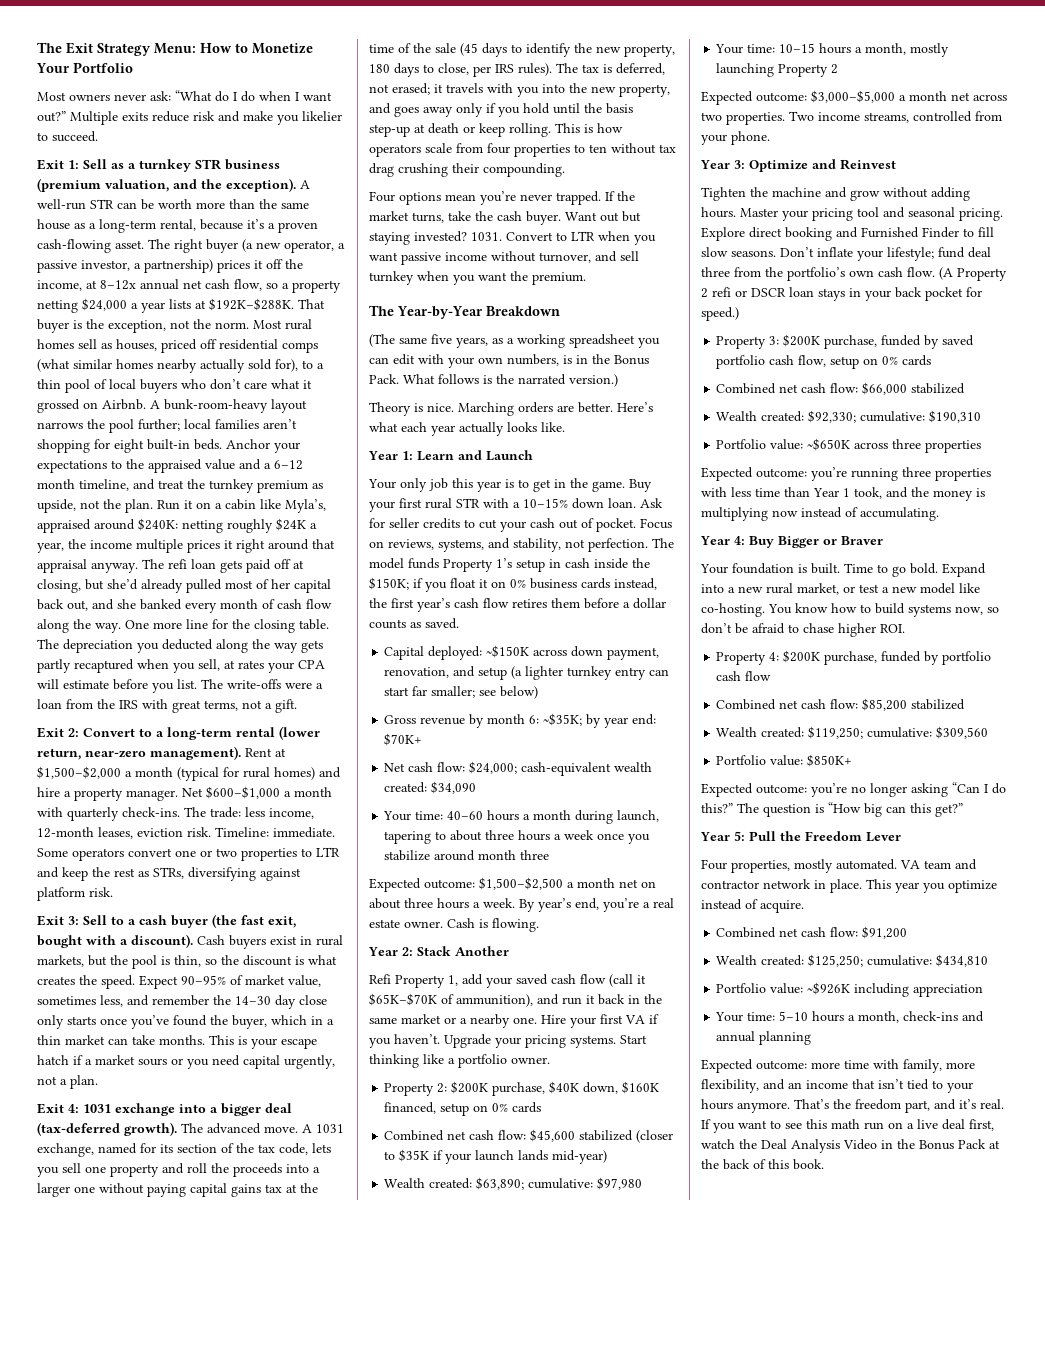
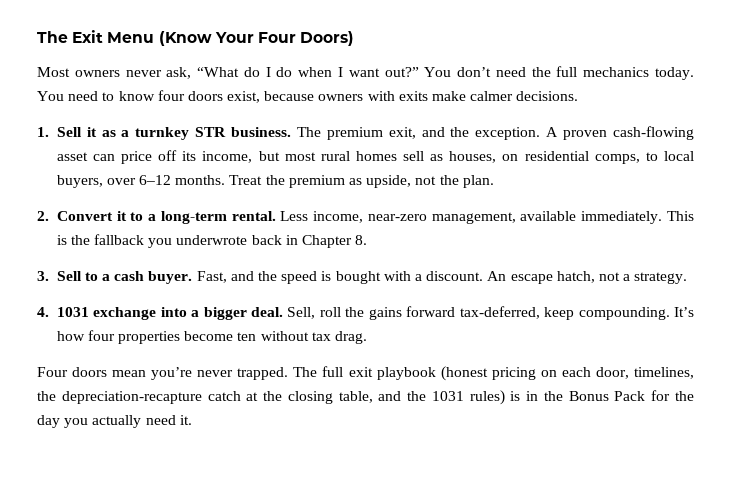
[97,43,313,56] [36,62,133,73] Strategy Menu: How to Monetize Your Portfolio -> [107,31,355,46] Menu (Know Your Four Doors)
[150,91,171,101] ask: -> [166,67,192,79] ask,
[70,111,342,125] [37,131,98,142] [37,159,280,172] [37,178,310,192] [37,199,309,210] [37,219,318,233] [37,239,345,253] [37,259,303,273] [37,279,341,293] [37,298,325,313] [37,319,282,333] Multiple exits reduce risk and make you likelier to succeed. // Exit 1: Sell as a turnkey STR business (premium valuation, and the exception). A well-run STR can be worth more than the same house as a long-term rental, because it’s a proven cash-flowing asset. The right buyer (a new operator, a passive investor, a partnership) prices it off the income, at 8–12x annual net cash flow, so a property netting $24,000 a year lists at $192K–$288K. That buyer is the exception, not the norm. Most -> [424,66,694,80] [37,90,579,103] [37,126,694,140] [56,150,316,164] You don’t need the full mechanics today. You need to know four doors exist, because owners with exits make calmer decisions. // 1. Sell it as a turnkey STR business. The premium exit, and the exception. A proven cash-flowing asset can price off its income, but most
[161,339,318,353] [37,359,324,373] [37,379,312,393] [37,399,307,413] [37,419,297,433] [37,439,300,453] [37,459,303,473] [37,479,254,493] priced off residential comps (what similar homes nearby actually sold for), to a thin pool of local buyers who don’t care what it grossed on Airbnb. A bunk-room-heavy layout narrows the pool further; local families aren’t shopping for eight built-in beds. Anchor your expectations to the appraised value and a 6–12 month timeline, and treat the turnkey -> [502,151,694,164] [56,175,285,188] on residential comps, to local buyers, over 6–12 months. Treat the
[157,499,326,513] [37,518,317,533] [37,539,335,553] [37,559,304,573] [37,579,331,593] [37,599,332,613] [37,619,329,633] [37,639,323,653] [37,659,325,673] [37,679,323,693] [37,699,297,713] [37,726,320,740] [37,746,286,760] [37,766,341,781] [37,786,332,801] [37,807,314,821] [37,827,335,839] [37,847,340,861] [37,867,301,881] [37,887,113,901] [37,914,296,928] [37,934,343,949] [37,955,337,969] [37,975,321,989] [37,995,327,1009] [37,1015,334,1029] [37,1035,317,1049] [37,1055,335,1069] [37,1075,98,1089] [37,1103,79,1114] Run it on a cabin like Myla’s, appraised around $240K: netting roughly $24K a year, the income multiple prices it right around that appraisal anyway. The refi loan gets paid off at closing, but she’d already pulled most of her capital back out, and she banked every month of cash flow along the way. One more line for the closing table. The depreciation you deducted along the way gets partly recaptured when you sell, at rates your CPA will estimate before you list. The write-offs were a loan from the IRS with great terms, not a gift. // Exit 2: Convert to a long-term rental (lower return, near-zero management). Rent at $1,500–$2,000 a month (typical for rural homes) and hire a property manager. Net $600–$1,000 a month with quarterly check-ins. The trade: less income, 12-month leases, eviction risk. Timeline: immediate. Some operators convert one or two properties to LTR and keep the rest as STRs, diversifying against platform risk. // Exit 3: Sell to a cash buyer (the fast exit, bought with a discount). Cash buyers exist in rural markets, but the pool is thin, so the discount is what creates the speed. Expect 90–95% of market value, sometimes less, and remember the 14–30 day close only starts once you’ve found the buyer, which in a thin market can take months. This is your escape hatch if a market sours or you need capital urgently, not a plan. // Exit 4: -> [37,211,694,224] [56,234,368,248] [37,271,688,284] [37,307,49,317] // 2. Convert it to a long-term rental. Less income, near-zero management, available immediately. This is the fallback you underwrote back in Chapter 8. // 3. Sell to a cash buyer. Fast, and the speed is bought with a discount. An escape hatch, not a strategy. // 4.
[265,1103,292,1113] [37,1122,344,1136] [37,1143,331,1157] [37,1163,320,1177] [37,1183,318,1197] [369,43,675,57] [369,63,665,77] [369,83,670,97] [369,103,633,117] [369,123,623,137] [369,143,483,157] deal (tax-deferred growth). The advanced move. A 1031 exchange, named for its section of the tax code, lets you sell one property and roll the proceeds into a larger one without paying capital gains tax at the time of the sale (45 days to identify the new property, 180 days to close, per IRS rules). The tax is deferred, not erased; it travels with you into the new property, and goes away only if you hold until the basis step-up at death or keep rolling. This is how operators scale from -> [250,306,694,320] [56,331,85,341] deal. Sell, roll the gains forward tax-deferred, keep compounding. It’s how
[574,144,585,153] to -> [184,331,234,341] become
[369,163,565,177] [369,191,441,205] drag crushing their compounding. // Four options -> [335,331,368,344] [37,367,108,377] drag. // Four doors
[605,191,635,201] [369,211,641,225] [369,231,656,245] [369,251,639,265] [369,271,586,285] [369,305,560,319] [369,334,660,348] [369,354,649,368] [369,374,618,387] [369,402,653,416] [369,422,565,436] [368,450,533,461] [368,478,652,492] [369,498,663,512] [369,518,672,532] [369,538,674,552] [369,558,650,572] [369,577,657,592] [369,598,666,612] [369,618,459,629] [384,645,660,660] [384,666,670,680] [384,686,539,699] [384,713,657,728] [384,733,423,746] [384,761,653,776] [384,781,477,794] [383,810,660,824] [384,830,651,844] [384,850,550,861] [369,877,656,892] [369,898,674,912] [369,918,539,932] [368,946,509,956] [369,974,646,988] [369,993,662,1007] [369,1014,659,1028] [369,1034,647,1048] [369,1054,550,1068] [384,1081,660,1096] [384,1102,542,1116] [384,1129,674,1143] [384,1149,608,1164] [384,1177,643,1190] [715,43,950,57] [716,63,839,77] [701,90,1007,105] [701,111,1002,125] [701,131,770,145] [700,159,896,172] [701,187,970,201] [701,207,1003,221] [701,227,994,241] [701,247,991,261] [701,267,1007,281] [701,287,982,301] [701,307,739,321] [716,334,975,349] [716,355,932,369] [716,382,966,395] [716,410,982,423] [716,438,982,453] [701,467,991,481] [701,487,985,501] [701,507,939,521] [700,536,883,548] [700,563,986,577] [701,583,980,595] [701,603,999,617] [701,623,905,637] [716,650,992,665] [716,671,772,681] [716,698,966,711] [716,726,989,739] [716,754,853,767] [701,782,1006,797] [701,802,963,817] [700,831,901,842] [701,859,977,873] [701,879,997,893] [701,899,804,913] [716,926,908,939] [716,954,989,967] [716,982,984,997] [715,1011,985,1023] [716,1031,812,1045] [701,1059,975,1073] [701,1079,973,1093] [701,1099,1004,1113] [701,1119,994,1133] [701,1139,1000,1153] [701,1159,824,1170] If the market turns, take the cash buyer. Want out but staying invested? 1031. Convert to LTR when you want passive income without turnover, and sell turnkey when you want the premium. // The Year-by-Year Breakdown // (The same five years, as a working spreadsheet you can edit with your own numbers, is in the Bonus Pack. What follows is the narrated version.) // Theory is nice. Marching orders are better. Here’s what each year actually looks like. // Year 1: Learn and Launch // Your only job this year is to get in the game. Buy your first rural STR with a 10–15% down loan. Ask for seller credits to cut your cash out of pocket. Focus on reviews, systems, and stability, not perfection. The model funds Property 1’s setup in cash inside the $150K; if you float it on 0% business cards instead, the first year’s cash flow retires them before a dollar counts as saved. // Capital deployed: ~$150K across down payment, renovation, and setup (a lighter turnkey entry can start far smaller; see below) // Gross revenue by month 6: ~$35K; by year end: $70K+ // Net cash flow: $24,000; cash-equivalent wealth created: $34,090 // Your time: 40–60 hours a month during launch, tapering to about three hours a week once you stabilize around month three // Expected outcome: $1,500–$2,500 a month net on about three hours a week. By year’s end, you’re a real estate owner. Cash is flowing. // Year 2: Stack Another // Refi Property 1, add your saved cash flow (call it $65K–$70K of ammunition), and run it back in the same market or a nearby one. Hire your first VA if you haven’t. Upgrade your pricing systems. Start thinking like a portfolio owner. // Property 2: $200K purchase, $40K down, $160K financed, setup on 0% cards // Combined net cash flow: $45,600 stabilized (closer to $35K if your launch lands mid-year) // Wealth created: $63,890; cumulative: $97,980 // Your time: 10–15 hours a month, mostly launching Property 2 // Expected outcome: $3,000–$5,000 a month net across two properties. Two income streams, controlled from your phone. // Year 3: Optimize and Reinvest // Tighten the machine and grow without adding hours. Master your pricing tool and seasonal pricing. Explore direct booking and Furnished Finder to fill slow seasons. Don’t inflate your lifestyle; fund deal three from the portfolio’s own cash flow. (A Property 2 refi or DSCR loan stays in your back pocket for speed.) // Property 3: $200K purchase, funded by saved portfolio cash flow, setup on 0% cards // Combined net cash flow: $66,000 stabilized // Wealth created: $92,330; cumulative: $190,310 // Portfolio value: ~$650K across three properties // Expected outcome: you’re running three properties with less time than Year 1 took, and the money is multiplying now instead of accumulating. // Year 4: Buy Bigger or Braver // Your foundation is built. Time to go bold. Expand into a new rural market, or test a new model like co-hosting. You know how to build systems now, so don’t be afraid to chase higher ROI. // Property 4: $200K purchase, funded by portfolio cash flow // Combined net cash flow: $85,200 stabilized // Wealth created: $119,250; cumulative: $309,560 // Portfolio value: $850K+ // Expected outcome: you’re no longer asking “Can I do this?” The question is “How big can this get?” // Year 5: Pull the Freedom Lever // Four properties, mostly automated. VA team and contractor network in place. This year you optimize instead of acquire. // Combined net cash flow: $91,200 // Wealth created: $125,250; cumulative: $434,810 // Portfolio value: ~$926K including appreciation // Your time: 5–10 hours a month, check-ins and annual planning // Expected outcome: more time with family, more flexibility, and an income that isn’t tied to your hours anymore. That’s the freedom part, and it’s real. If you want to see this math run on a live deal first, watch the Deal Analysis Video in the Bonus Pack at the back of this book. -> [293,366,694,381] [37,390,694,405] [37,415,192,428] The full exit playbook (honest pricing on each door, timelines, the depreciation-recapture catch at the closing table, and the 1031 rules) is in the Bonus Pack for the day you actually need it.

